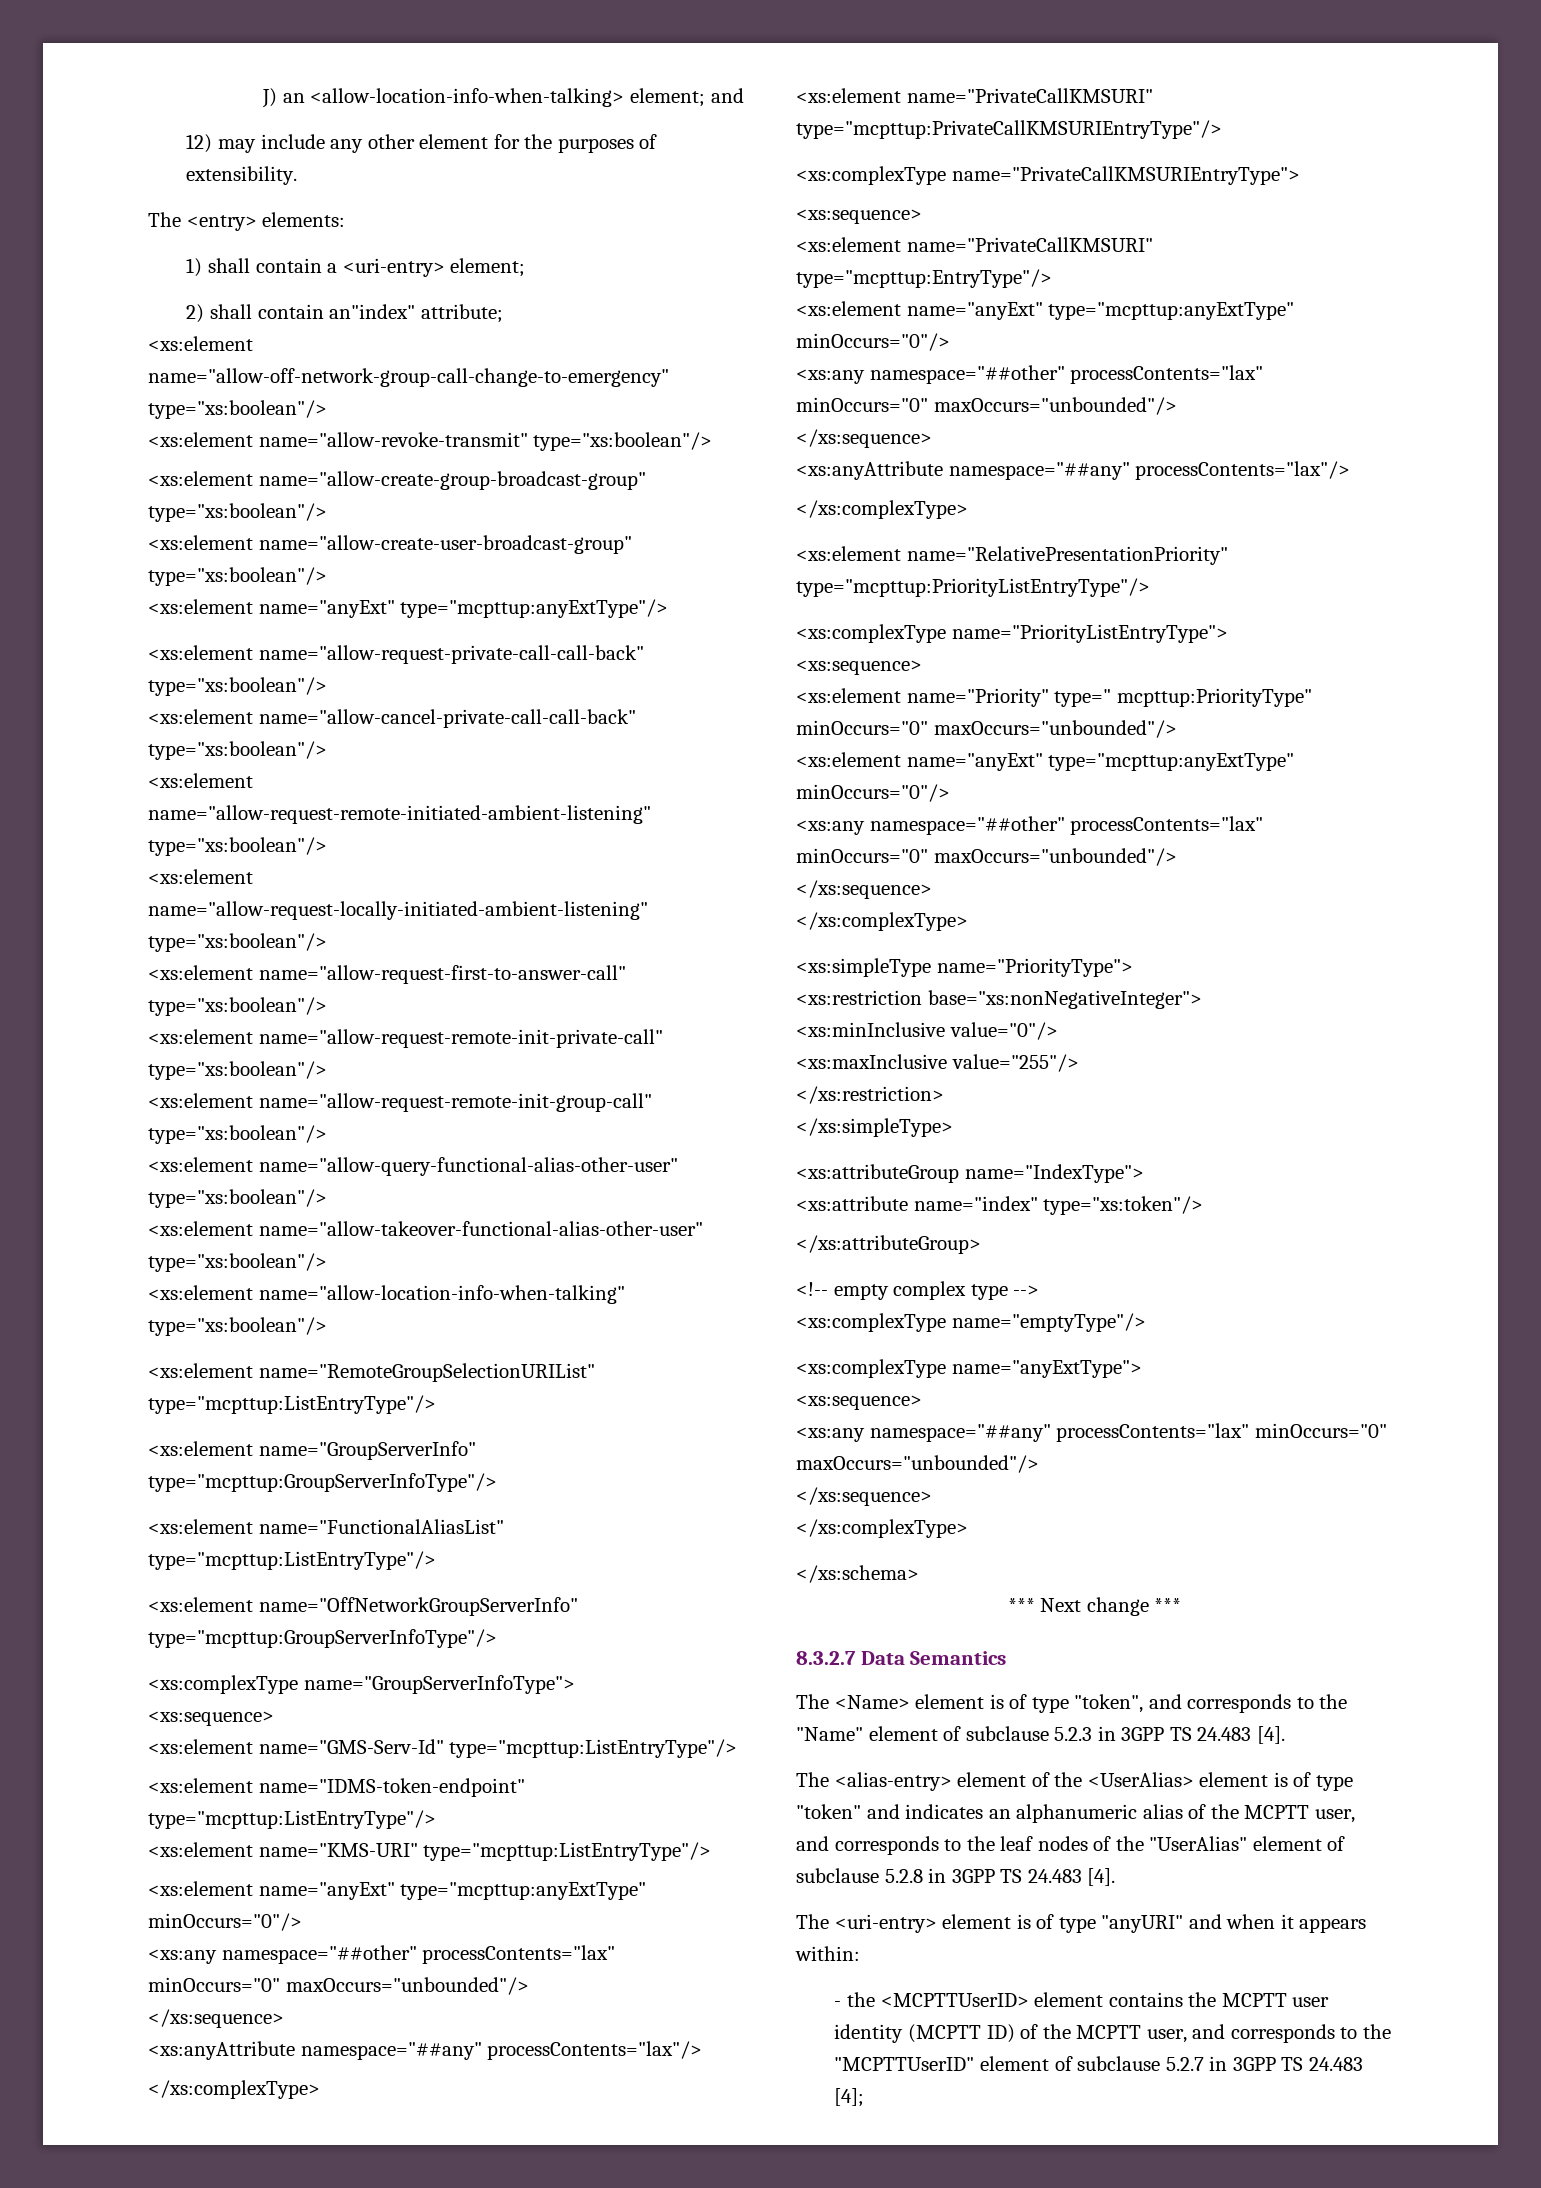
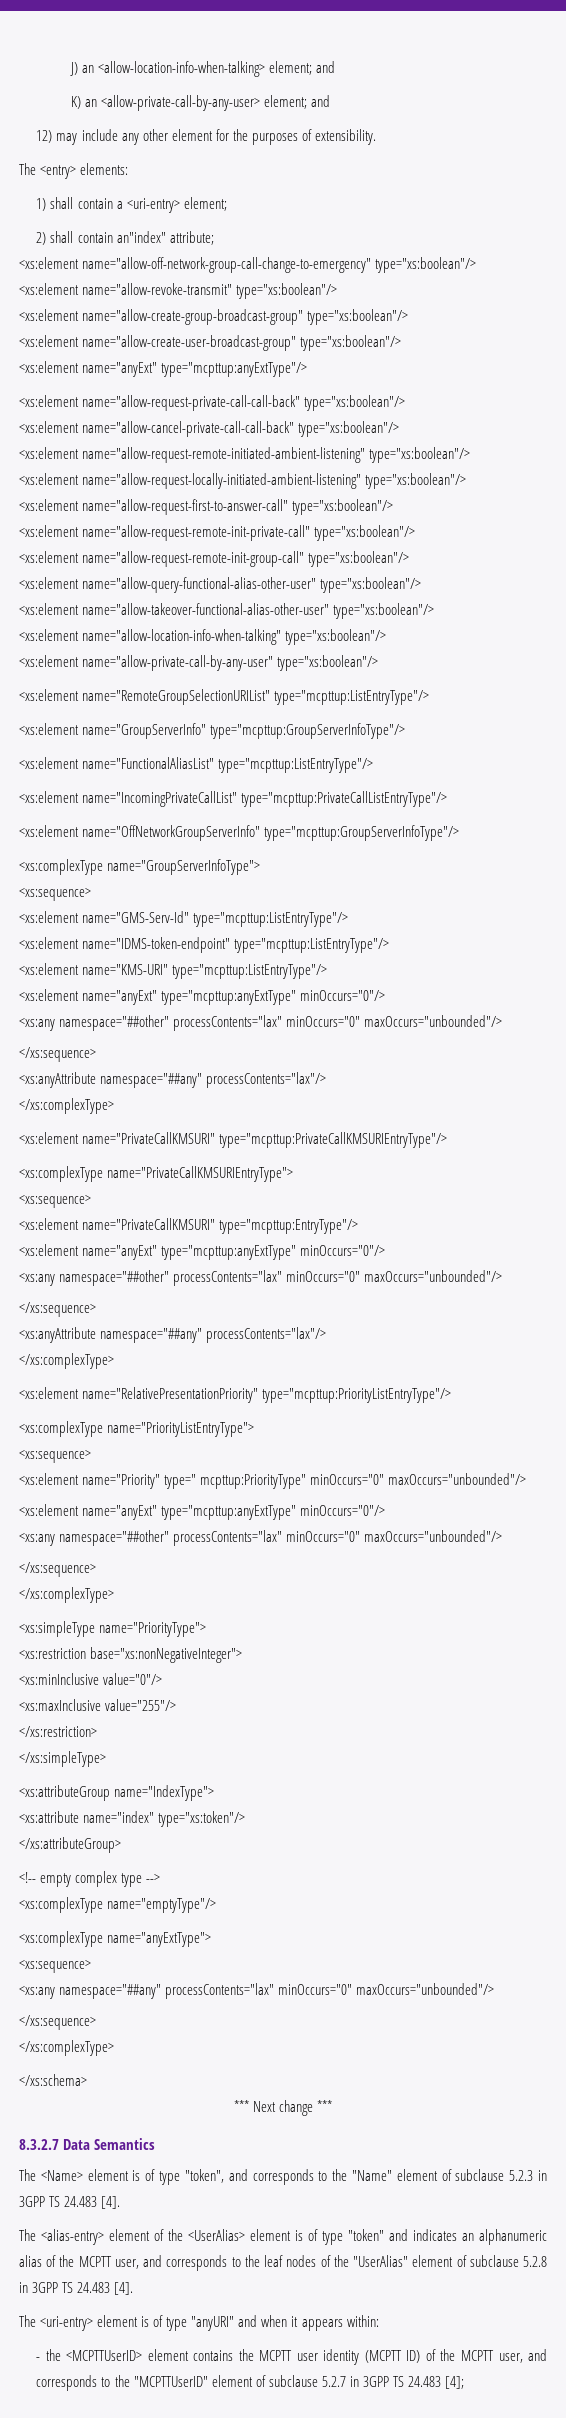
(744, 95) none -> [71,95,331,111] // K) an <allow-private-call-by-any-user> element; and
(327, 1326) none -> [19,655,379,671] // <xs:element name="allow-private-call-by-any-user" type="xs:boolean"/>
(436, 1560) none -> [19,791,448,807] // <xs:element name="IncomingPrivateCallList" type="mcpttup:PrivateCallListEntryType"/>

